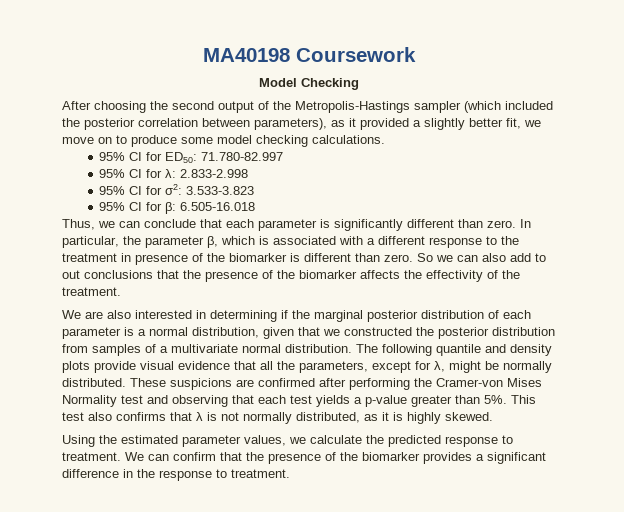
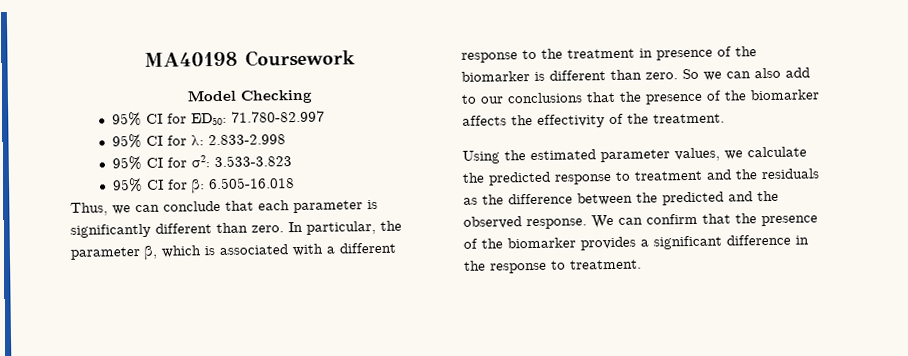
[62,101,553,113] [62,118,541,130] [62,135,385,147] // After choosing the second output of the Metropolis-Hastings sampler (which included the posterior correlation between parameters), as it provided a slightly better fit, we move on to produce some model checking calculations. -> (313, 96) none
[62,270,80,279] out -> [480,96,504,104] our
[62,310,531,322] [62,327,555,339] [62,344,552,356] [62,361,552,373] [62,378,542,390] [62,395,536,407] [62,412,493,424] // We are also interested in determining if the marginal posterior distribution of each parameter is a normal distribution, given that we constructed the posterior distribution from samples of a multivariate normal distribution. The following quantile and density plots provide visual evidence that all the parameters, except for λ, might be normally distributed. These suspicions are confirmed after performing the Cramer-von Mises Normality test and observing that each test yields a p-value greater than 5%. This test also confirms that λ is not normally distributed, as it is highly skewed. -> (725, 118) none
[62,452,121,461] treatment. -> [634,168,820,181] [463,190,779,206] [463,216,587,230] treatment and the residuals as the difference between the predicted and the observed response.

